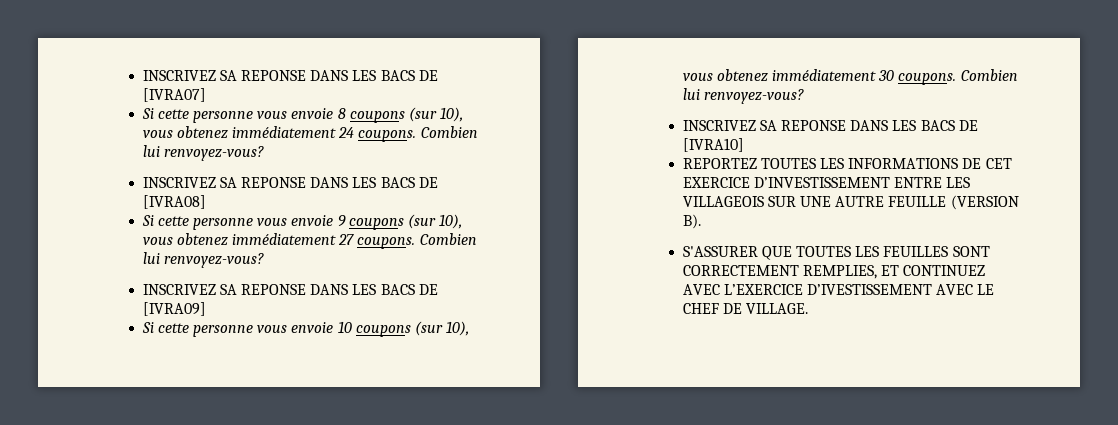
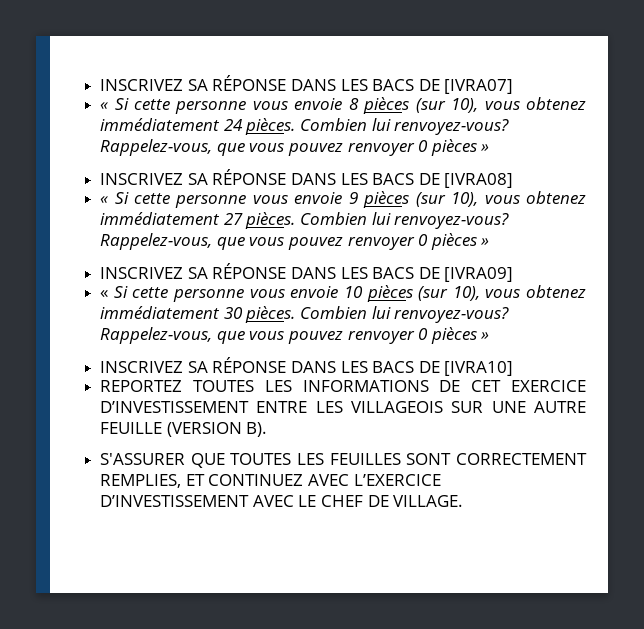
[142,70,307,81] INSCRIVEZ SA REPONSE -> [100,75,287,91] INSCRIVEZ SA RÉPONSE
(206, 95) none -> [100,102,109,110] «
[349,111,405,123] coupons -> [363,97,410,114] pièces
[358,126,478,142] [142,145,264,161] [142,177,307,188] coupons. Combien lui renvoyez-vous? // INSCRIVEZ SA REPONSE -> [245,118,510,135] [100,139,490,156] [100,169,287,185] pièces. Combien lui renvoyez-vous? Rappelez-vous, que vous pouvez renvoyer 0 pièces » // INSCRIVEZ SA RÉPONSE
(206, 202) none -> [100,196,109,204] «
[348,218,404,230] coupons -> [363,191,410,208] pièces
[357,233,477,249] [142,252,264,268] [142,284,307,295] coupons. Combien lui renvoyez-vous? // INSCRIVEZ SA REPONSE -> [245,212,510,229] [100,233,490,250] [100,263,287,279] pièces. Combien lui renvoyez-vous? Rappelez-vous, que vous pouvez renvoyer 0 pièces » // INSCRIVEZ SA RÉPONSE
(206, 309) none -> [100,290,109,298] «
[355,325,411,337] coupons -> [366,285,413,302] pièces
[898,69,1018,85] [682,88,804,104] [682,120,847,131] coupons. Combien lui renvoyez-vous? // INSCRIVEZ SA REPONSE -> [245,306,510,323] [100,327,490,344] [100,357,287,373] pièces. Combien lui renvoyez-vous? Rappelez-vous, que vous pouvez renvoyer 0 pièces » // INSCRIVEZ SA RÉPONSE
[807,284,933,295] D’IVESTISSEMENT -> [100,495,250,507] D’INVESTISSEMENT

